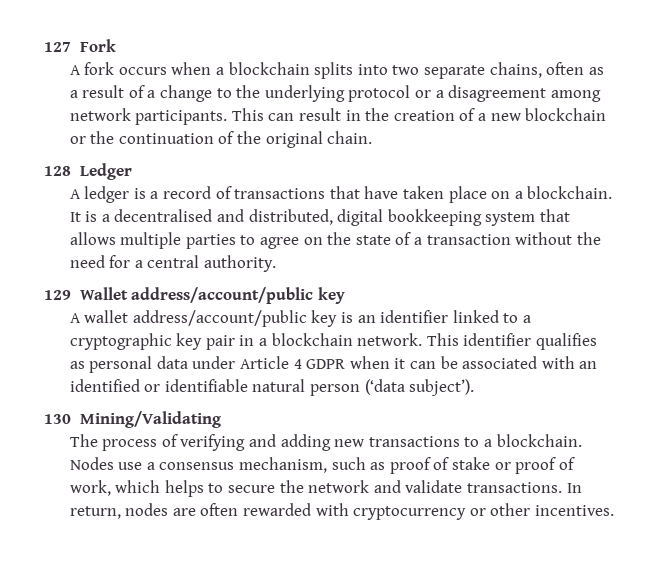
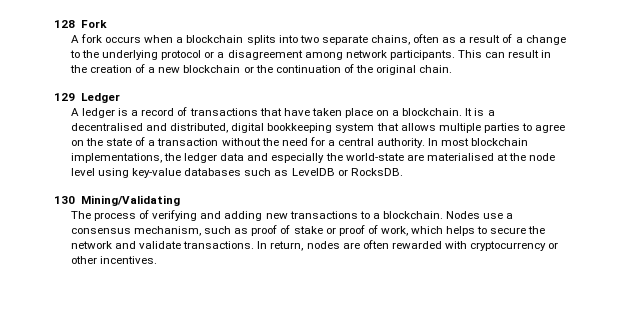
[44,42,71,52] 127 -> [54,20,75,28] 128
[44,166,71,176] 128 -> [54,93,75,101] 129
[44,287,345,304] [69,310,531,327] [69,333,597,350] [69,356,598,373] [69,379,475,396] // 129 Wallet address/account/public key // A wallet address/account/public key is an identifier linked to a cryptographic key pair in a blockchain network. This identifier qualifies as personal data under Article 4 GDPR when it can be associated with an identified or identifiable natural person (‘data subject’). -> [428,138,529,146] [70,153,556,163] [70,168,403,178] In most blockchain implementations, the ledger data and especially the world-state are materialised at the node level using key-value databases such as LevelDB or RocksDB.

